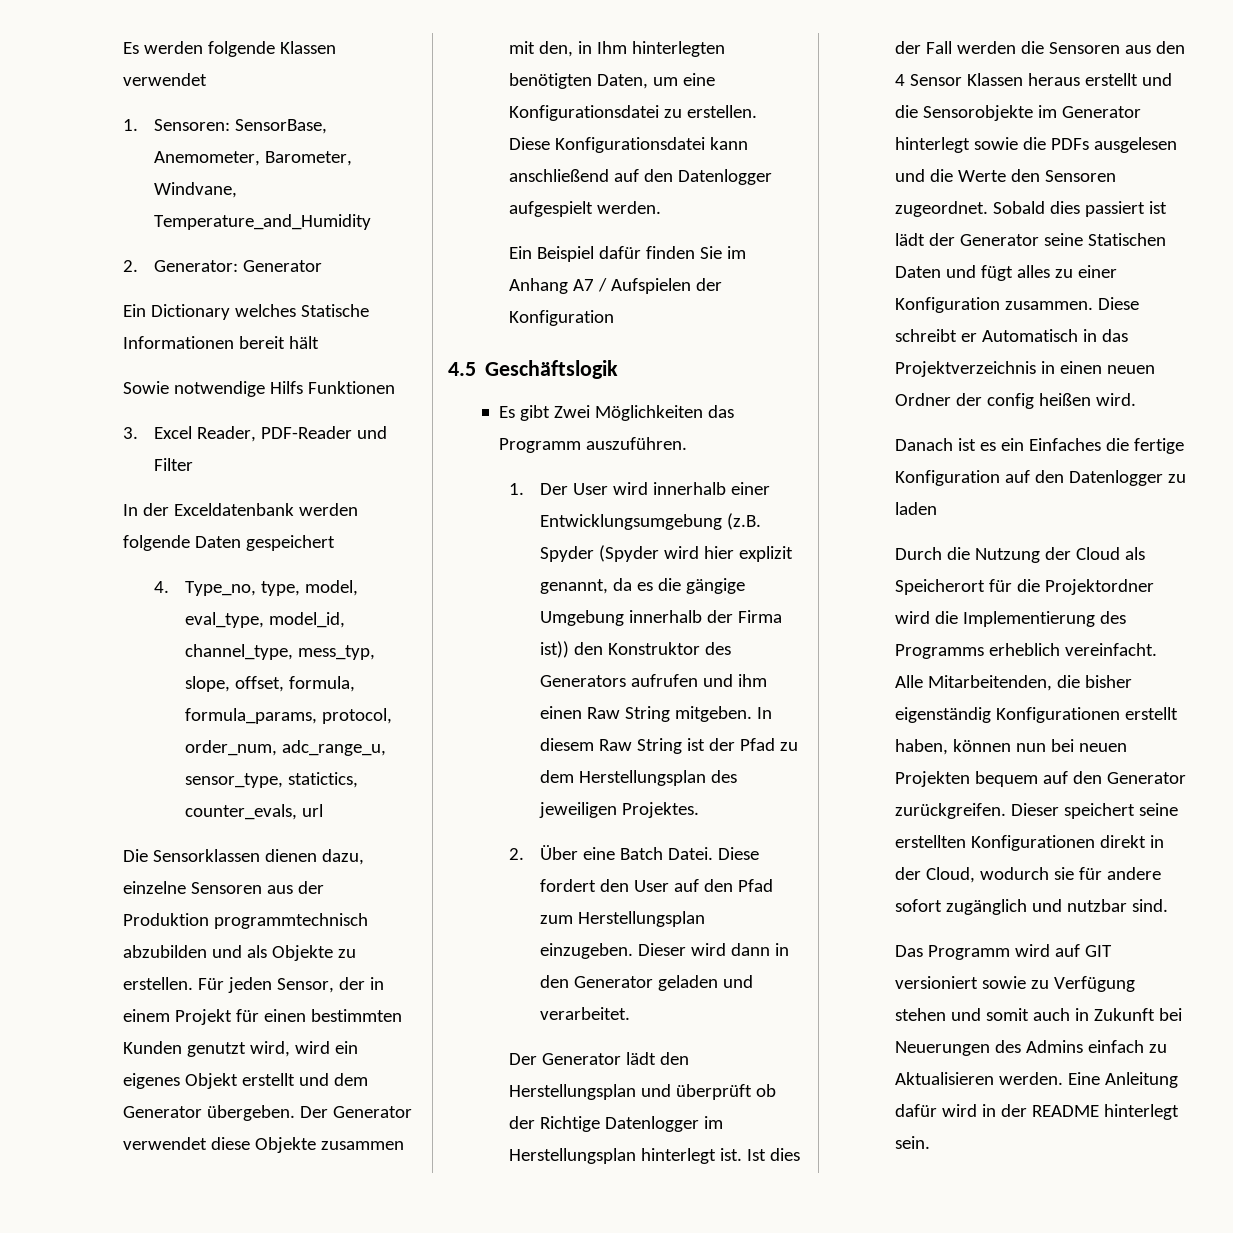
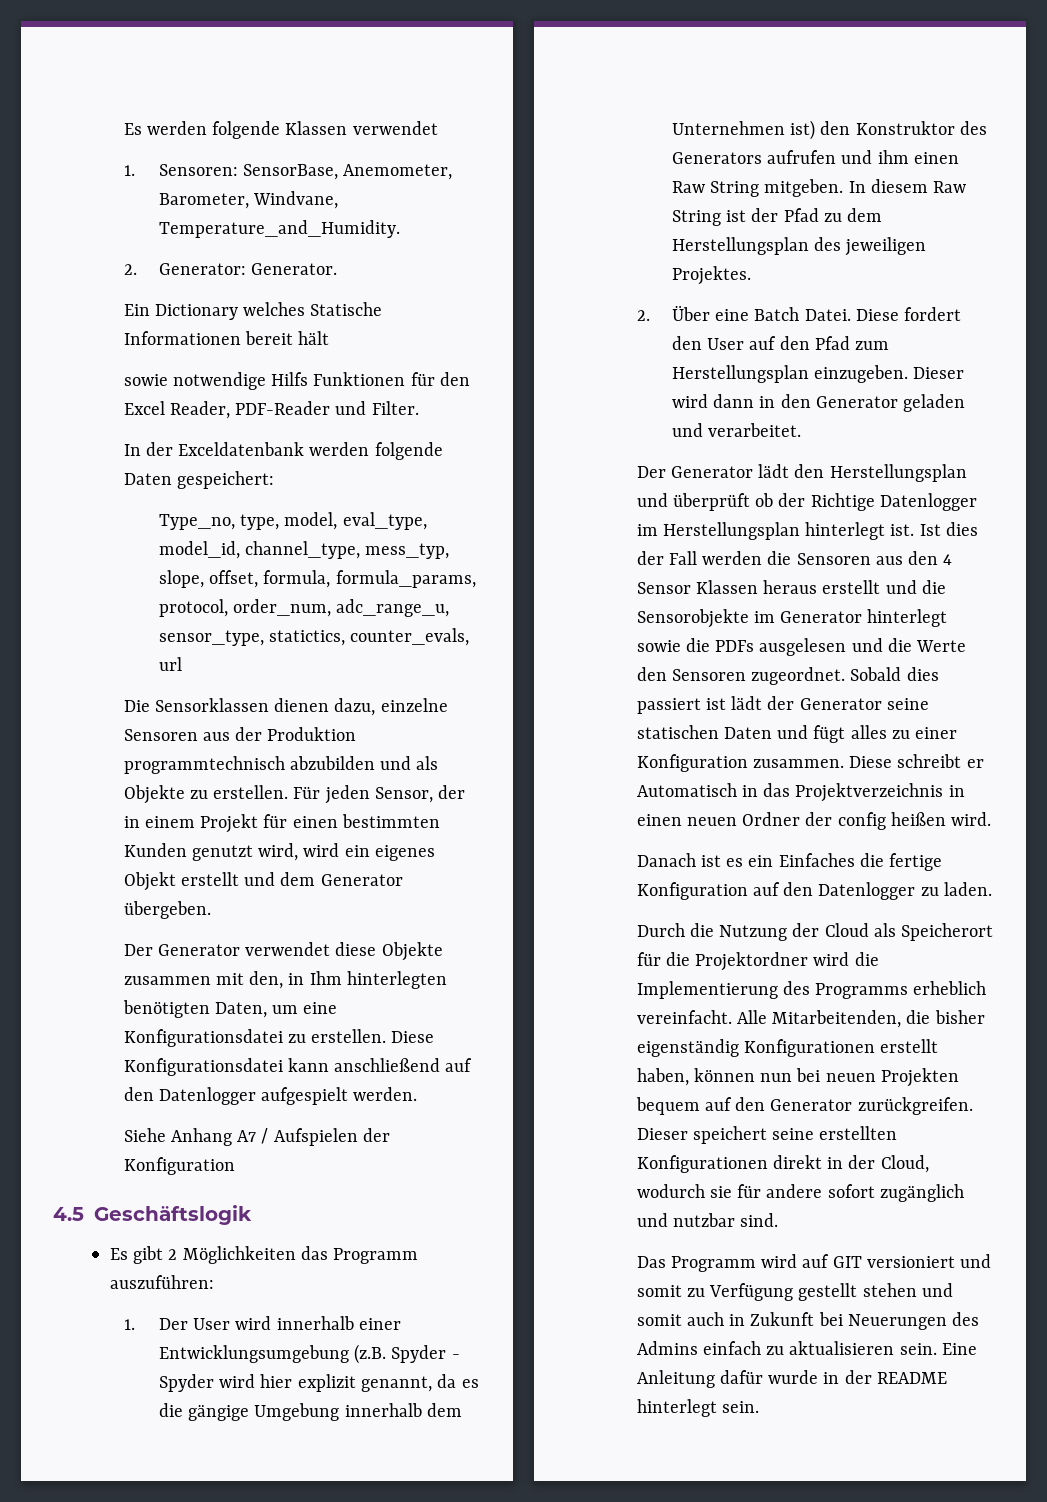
[154,214,372,230] Temperature_and_Humidity -> [158,220,400,238] Temperature_and_Humidity.
[243,260,323,272] Generator -> [251,263,338,275] Generator.
[123,381,170,394] Sowie -> [123,374,168,386] sowie
[123,427,139,439] // 3. -> [410,372,470,386] für den
[154,458,194,471] Filter -> [371,401,419,415] Filter.
[246,535,336,551] [154,581,170,593] gespeichert // 4. -> [176,471,274,489] gespeichert: //
(296, 1113) none -> (211, 910) //
[509,246,747,262] Ein Beispiel dafür finden Sie im -> [123,1128,166,1142] Siehe
[554,405,591,418] Zwei -> [168,1249,178,1260] 2
[586,437,688,450] auszuführen. -> [109,1275,214,1289] auszuführen:
[599,545,660,562] (Spyder -> [451,1354,460,1359] [158,1374,214,1392] - Spyder
[707,610,783,623] [540,641,570,658] der Firma ist)) -> [427,1403,463,1417] [671,120,816,140] dem Unternehmen ist)
[1088,233,1167,246] Statischen -> [636,725,719,739] statischen
[895,502,938,515] laden -> [943,882,992,896] laden.
[982,976,1027,989] sowie -> [960,1254,992,1268] [636,1285,682,1297] und somit
(1136, 984) none -> [798,1283,858,1301] gestellt
[895,1072,1064,1085] Aktualisieren werden. -> [789,1341,937,1355] aktualisieren sein.
[942,1104,978,1117] wird -> [768,1370,819,1384] wurde

